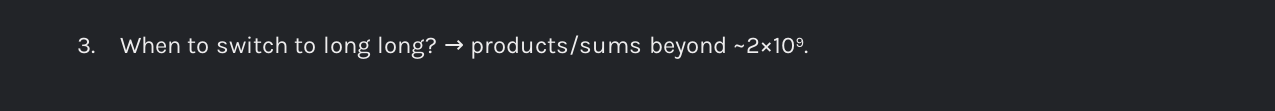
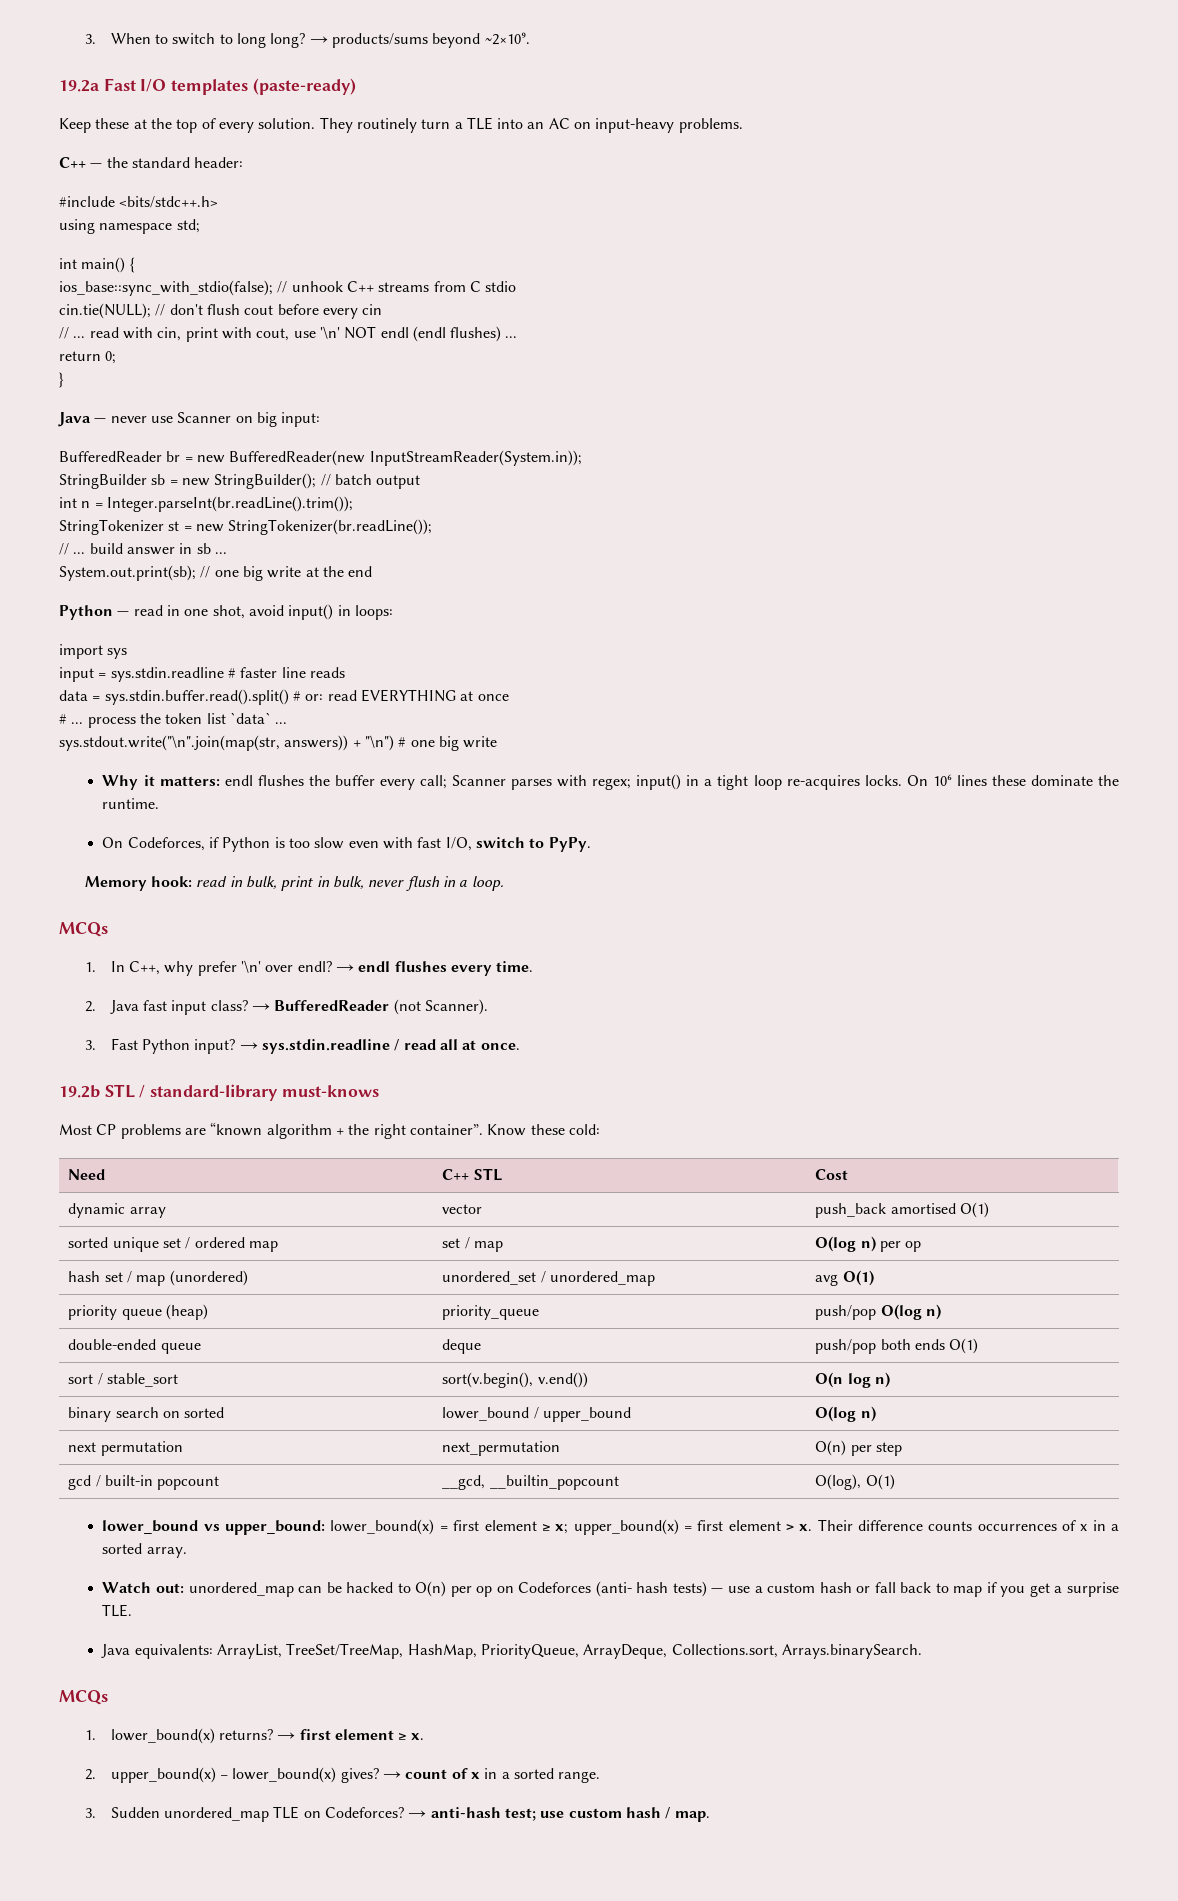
(808, 45) none -> [59,78,356,95] [59,117,743,133] [59,157,244,168] [59,196,219,208] [59,219,200,234] [59,257,135,273] [59,280,517,296] [59,303,383,319] [59,326,518,342] [59,351,117,364] [59,372,64,388] [58,412,321,427] [59,450,582,466] [59,473,421,489] [59,496,353,512] [59,519,433,535] [59,543,227,555] [59,565,373,581] [59,604,393,620] [59,644,128,659] [59,667,345,682] [59,689,509,705] [59,712,288,728] [59,735,498,751] [102,774,1119,790] [102,798,160,809] [102,837,591,852] [84,876,504,891] [59,922,108,937] [84,960,534,976] [84,999,488,1015] [84,1038,520,1054] [59,1084,379,1101] [59,1122,600,1139] [68,1169,106,1180] [442,1168,502,1181] [815,1169,849,1180] [68,1203,166,1218] [442,1204,483,1214] [815,1202,990,1218] [68,1237,278,1252] [442,1237,504,1252] [815,1236,922,1252] [68,1270,248,1286] [442,1271,656,1286] [815,1270,874,1286] [68,1304,209,1320] [442,1305,540,1320] [815,1304,942,1320] [68,1339,201,1354] [442,1339,482,1354] [815,1338,979,1354] [68,1373,179,1387] [442,1372,588,1388] [815,1372,891,1388] [68,1407,225,1422] [442,1407,632,1422] [815,1406,876,1422] [68,1441,183,1456] [442,1441,561,1456] [815,1440,903,1456] [68,1475,220,1490] [442,1475,619,1490] [815,1474,895,1490] [102,1519,1119,1535] [102,1543,187,1558] [102,1581,1120,1597] [102,1604,133,1617] [101,1643,923,1659] [59,1690,108,1705] [84,1728,424,1744] [84,1767,601,1783] [84,1806,710,1822] // 19.2a Fast I/O templates (paste-ready) // Keep these at the top of every solution. They routinely turn a TLE into an AC on input-heavy problems. // C++ — the standard header: // #include <bits/stdc++.h> // using namespace std; // int main() { // ios_base::sync_with_stdio(false); // unhook C++ streams from C stdio // cin.tie(NULL); // don't flush cout before every cin // // ... read with cin, print with cout, use '\n' NOT endl (endl flushes) ... // return 0; // } // Java — never use Scanner on big input: // BufferedReader br = new BufferedReader(new InputStreamReader(System.in)); // StringBuilder sb = new StringBuilder(); // batch output // int n = Integer.parseInt(br.readLine().trim()); // StringTokenizer st = new StringTokenizer(br.readLine()); // // ... build answer in sb ... // System.out.print(sb); // one big write at the end // Python — read in one shot, avoid input() in loops: // import sys // input = sys.stdin.readline # faster line reads // data = sys.stdin.buffer.read().split() # or: read EVERYTHING at once // # ... process the token list `data` ... // sys.stdout.write("\n".join(map(str, answers)) + "\n") # one big write // Why it matters: endl flushes the buffer every call; Scanner parses with regex; input() in a tight loop re-acquires locks. On 10⁶ lines these dominate the runtime. // On Codeforces, if Python is too slow even with fast I/O, switch to PyPy. // Memory hook: read in bulk, print in bulk, never flush in a loop. // MCQs // 1. In C++, why prefer '\n' over endl? → endl flushes every time. // 2. Java fast input class? → BufferedReader (not Scanner). // 3. Fast Python input? → sys.stdin.readline / read all at once. // 19.2b STL / standard-library must-knows // Most CP problems are “known algorithm + the right container”. Know these cold: // Need | C++ STL | Cost // dynamic array | vector | push_back amortised O(1) // sorted unique set / ordered map | set / map | O(log n) per op // hash set / map (unordered) | unordered_set / unordered_map | avg O(1) // priority queue (heap) | priority_queue | push/pop O(log n) // double-ended queue | deque | push/pop both ends O(1) // sort / stable_sort | sort(v.begin(), v.end()) | O(n log n) // binary search on sorted | lower_bound / upper_bound | O(log n) // next permutation | next_permutation | O(n) per step // gcd / built-in popcount | __gcd, __builtin_popcount | O(log), O(1) // lower_bound vs upper_bound: lower_bound(x) = first element ≥ x; upper_bound(x) = first element > x. Their difference counts occurrences of x in a sorted array. // Watch out: unordered_map can be hacked to O(n) per op on Codeforces (anti- hash tests) — use a custom hash or fall back to map if you get a surprise TLE. // Java equivalents: ArrayList, TreeSet/TreeMap, HashMap, PriorityQueue, ArrayDeque, Collections.sort, Arrays.binarySearch. // MCQs // 1. lower_bound(x) returns? → first element ≥ x. // 2. upper_bound(x) − lower_bound(x) gives? → count of x in a sorted range. // 3. Sudden unordered_map TLE on Codeforces? → anti-hash test; use custom hash / map.

